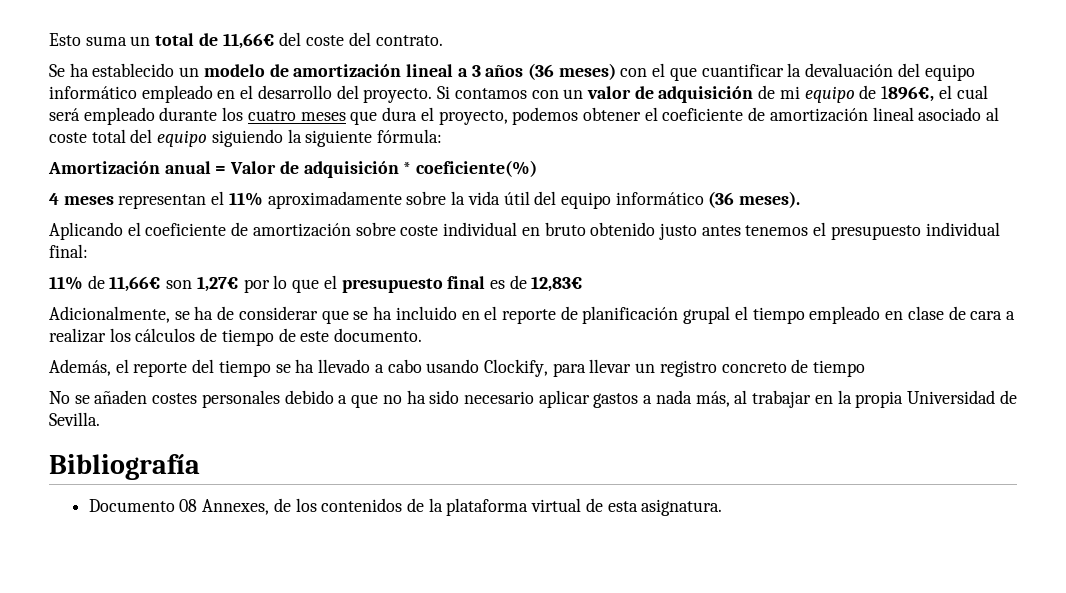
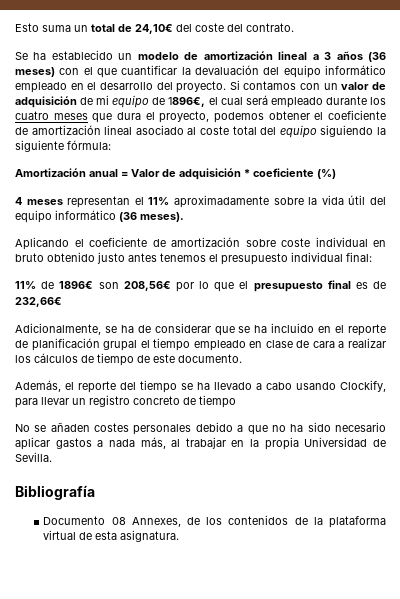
[222,33,275,49] 11,66€ -> [135,24,173,34] 24,10€
[416,160,538,177] coeficiente(%) -> [253,168,336,179] coeficiente (%)
[109,276,239,292] 11,66€ son 1,27€ -> [59,281,171,291] 1896€ son 208,56€
[531,276,584,292] 12,83€ -> [15,297,62,307] 232,66€

